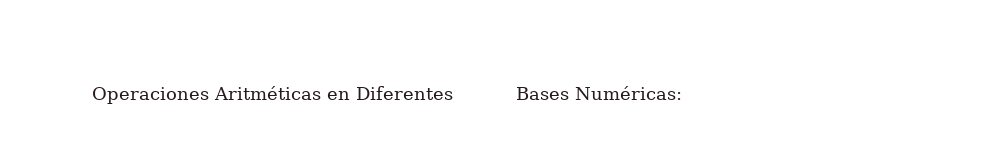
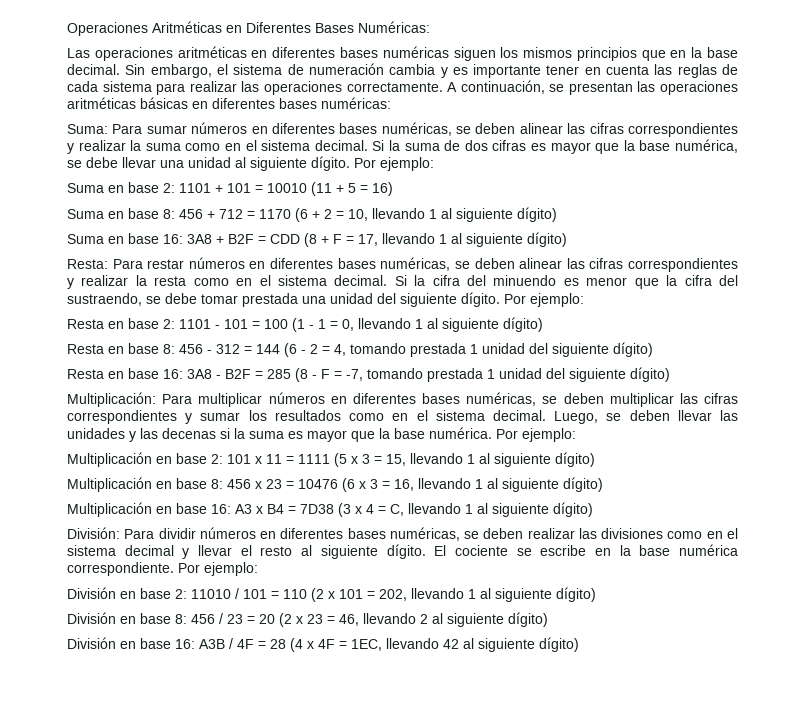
(682, 93) none -> [67,46,739,61] [67,63,738,78] [67,80,738,95] [67,97,391,109] [67,122,738,137] [67,139,739,154] [67,156,434,171] [67,182,393,196] [67,207,557,222] [67,232,567,247] [67,257,739,272] [67,275,739,289] [67,292,584,307] [67,317,543,332] [67,342,653,357] [67,367,670,382] [67,392,738,407] [67,410,738,424] [67,427,576,442] [67,452,595,467] [67,477,603,492] [67,502,593,517] [67,527,738,541] [67,544,738,559] [67,562,258,576] [67,587,596,602] [67,612,548,627] [67,637,579,652] // Las operaciones aritméticas en diferentes bases numéricas siguen los mismos principios que en la base decimal. Sin embargo, el sistema de numeración cambia y es importante tener en cuenta las reglas de cada sistema para realizar las operaciones correctamente. A continuación, se presentan las operaciones aritméticas básicas en diferentes bases numéricas: // Suma: Para sumar números en diferentes bases numéricas, se deben alinear las cifras correspondientes y realizar la suma como en el sistema decimal. Si la suma de dos cifras es mayor que la base numérica, se debe llevar una unidad al siguiente dígito. Por ejemplo: // Suma en base 2: 1101 + 101 = 10010 (11 + 5 = 16) // Suma en base 8: 456 + 712 = 1170 (6 + 2 = 10, llevando 1 al siguiente dígito) // Suma en base 16: 3A8 + B2F = CDD (8 + F = 17, llevando 1 al siguiente dígito) // Resta: Para restar números en diferentes bases numéricas, se deben alinear las cifras correspondientes y realizar la resta como en el sistema decimal. Si la cifra del minuendo es menor que la cifra del sustraendo, se debe tomar prestada una unidad del siguiente dígito. Por ejemplo: // Resta en base 2: 1101 - 101 = 100 (1 - 1 = 0, llevando 1 al siguiente dígito) // Resta en base 8: 456 - 312 = 144 (6 - 2 = 4, tomando prestada 1 unidad del siguiente dígito) // Resta en base 16: 3A8 - B2F = 285 (8 - F = -7, tomando prestada 1 unidad del siguiente dígito) // Multiplicación: Para multiplicar números en diferentes bases numéricas, se deben multiplicar las cifras correspondientes y sumar los resultados como en el sistema decimal. Luego, se deben llevar las unidades y las decenas si la suma es mayor que la base numérica. Por ejemplo: // Multiplicación en base 2: 101 x 11 = 1111 (5 x 3 = 15, llevando 1 al siguiente dígito) // Multiplicación en base 8: 456 x 23 = 10476 (6 x 3 = 16, llevando 1 al siguiente dígito) // Multiplicación en base 16: A3 x B4 = 7D38 (3 x 4 = C, llevando 1 al siguiente dígito) // División: Para dividir números en diferentes bases numéricas, se deben realizar las divisiones como en el sistema decimal y llevar el resto al siguiente dígito. El cociente se escribe en la base numérica correspondiente. Por ejemplo: // División en base 2: 11010 / 101 = 110 (2 x 101 = 202, llevando 1 al siguiente dígito) // División en base 8: 456 / 23 = 20 (2 x 23 = 46, llevando 2 al siguiente dígito) // División en base 16: A3B / 4F = 28 (4 x 4F = 1EC, llevando 42 al siguiente dígito)

